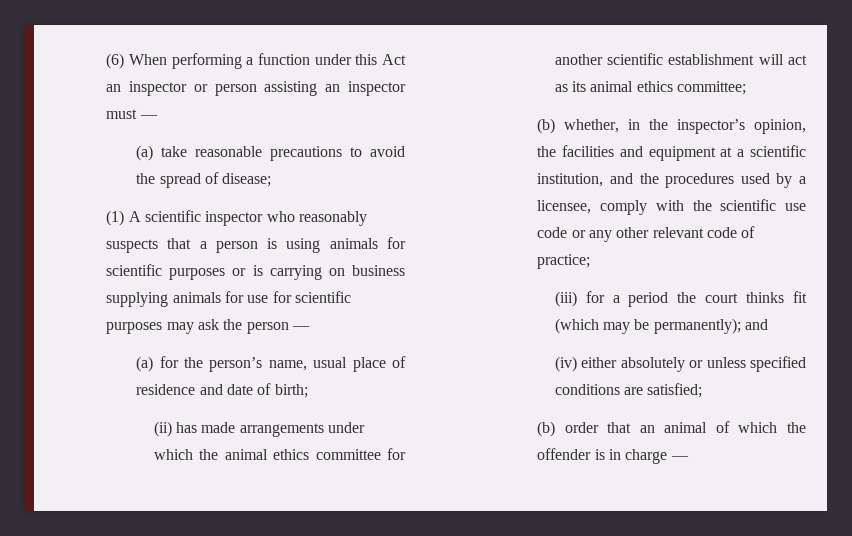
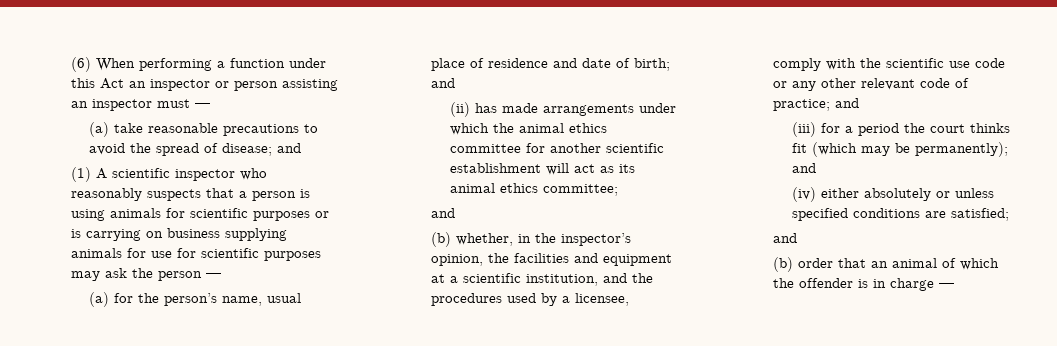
(272, 180) none -> [277,143,302,153] and
(308, 391) none -> [431,78,456,88] and
(746, 88) none -> [431,208,456,218] // and
(591, 261) none -> [835,98,860,108] and
(703, 390) none -> [773,233,798,243] // and

